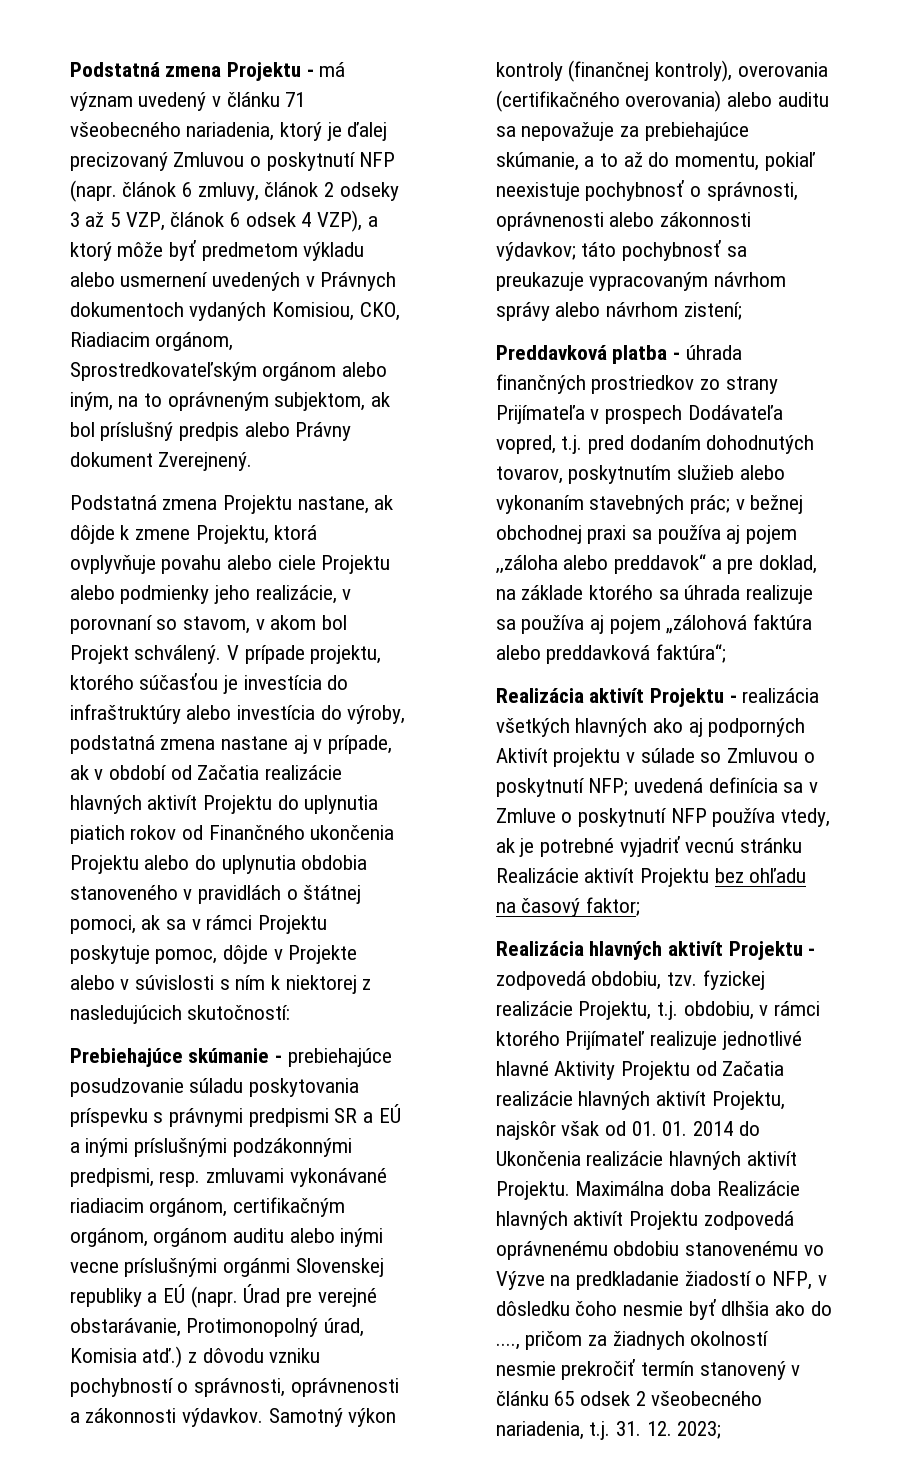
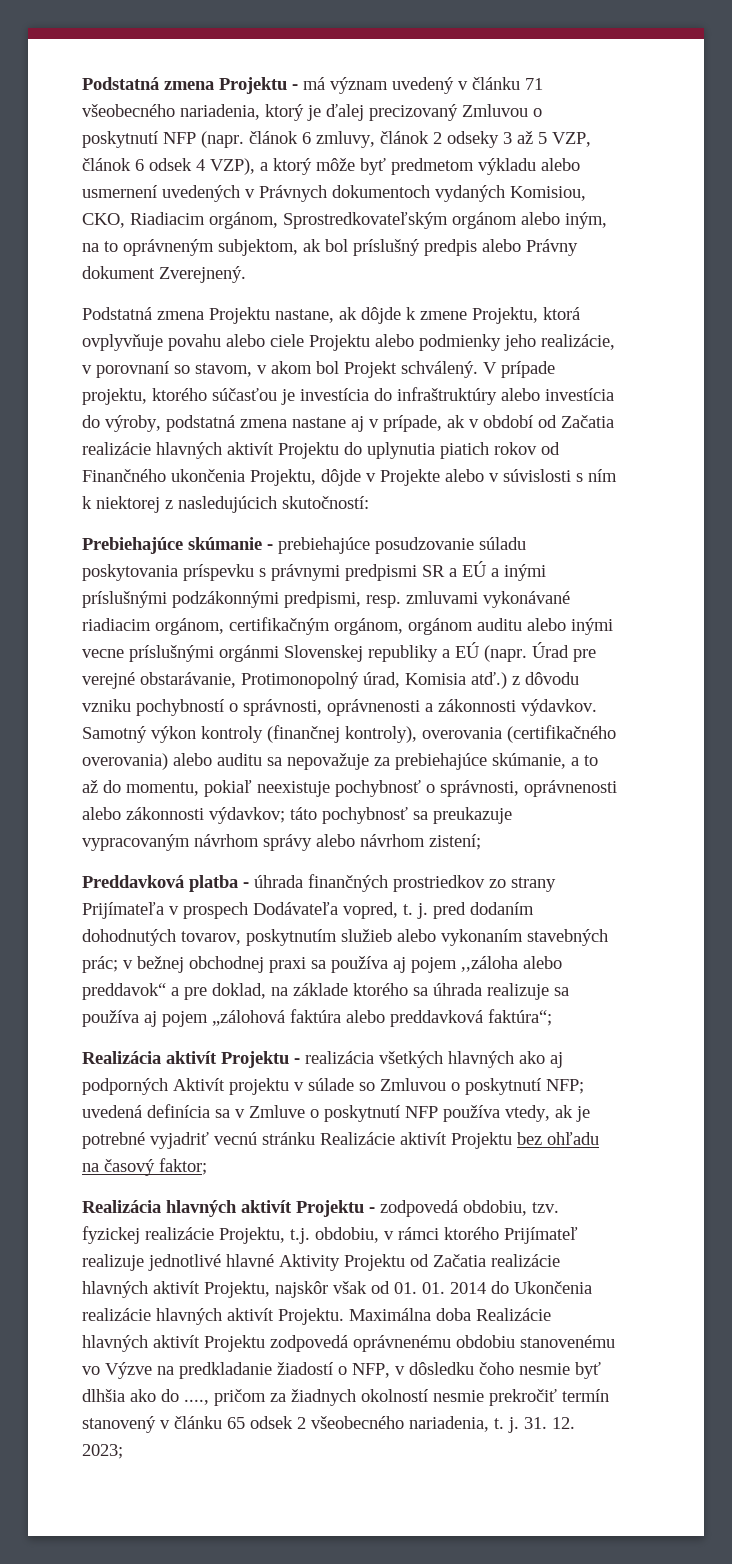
[69,855,368,874] [69,885,362,904] [69,915,328,934] [69,945,218,964] Projektu alebo do uplynutia obdobia stanoveného v pravidlách o štátnej pomoci, ak sa v rámci Projektu poskytuje pomoc, -> [250,469,317,486] Projektu,
[561,435,583,454] t.j. -> [403,903,429,919] t. j.
[589,1421,611,1440] t.j. -> [494,1417,520,1433] t. j.

